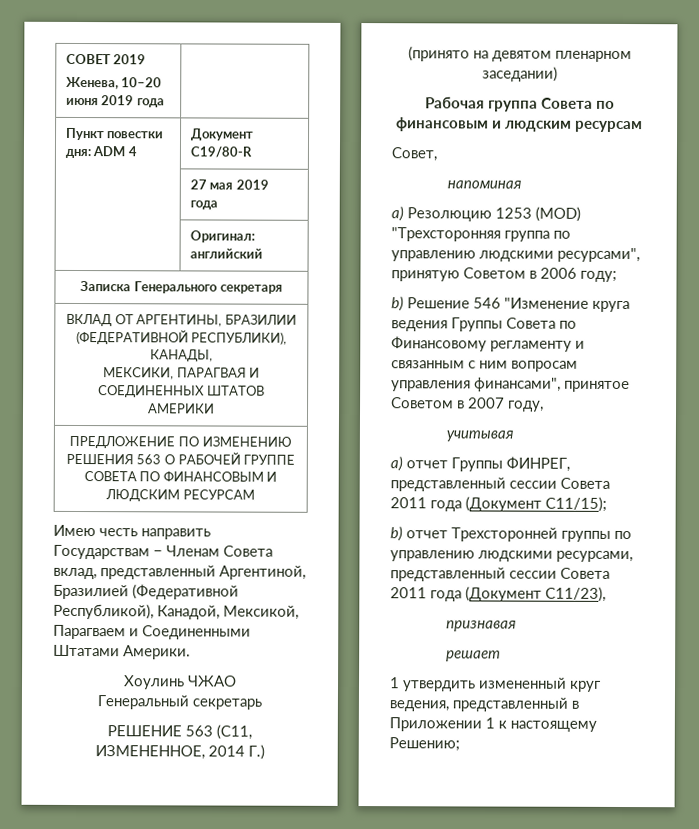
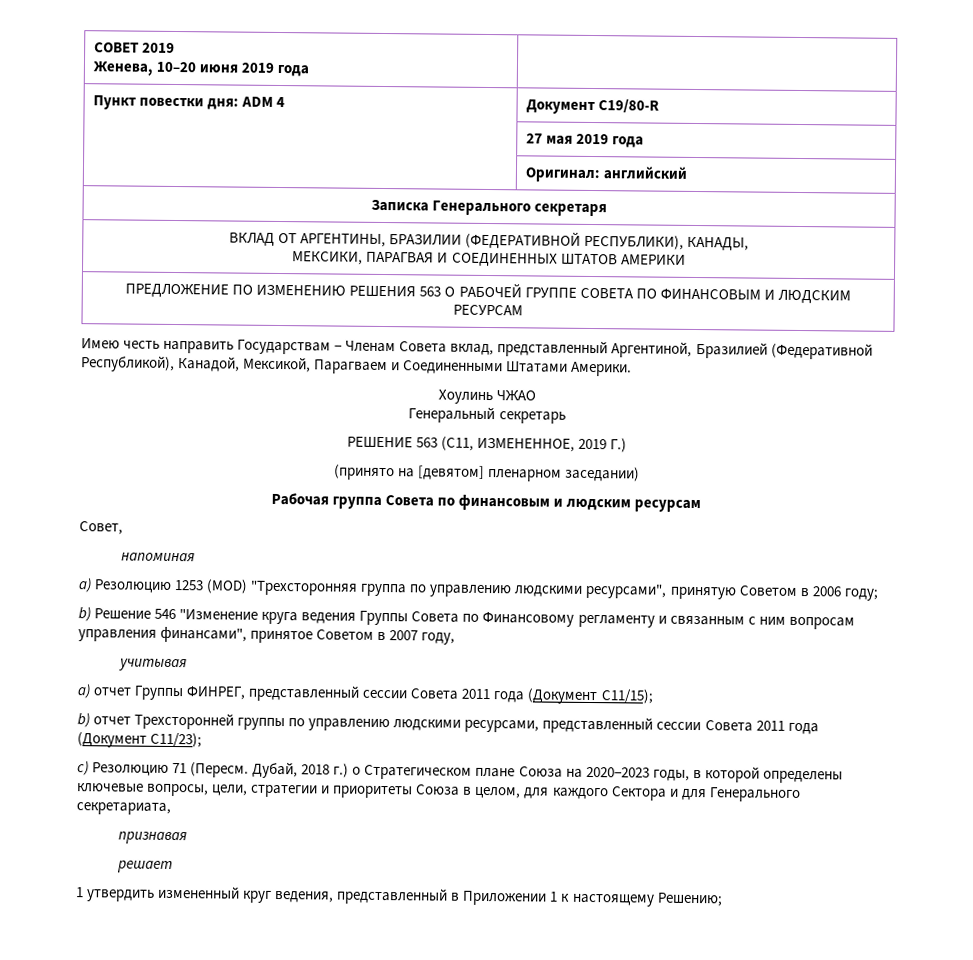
[207,745,245,757] 2014 -> [578,438,608,450] 2019
[491,50,552,62] девятом -> [418,465,485,480] [девятом]
[545,586,606,602] C11/23), -> [150,732,203,748] [77,761,843,784] [76,783,801,803] [76,802,171,815] C11/23); // c) Резолюцию 71 (Пересм. Дубай, 2018 г.) о Стратегическом плане Союза на 2020−2023 годы, в которой определены ключевые вопросы, цели, стратегии и приоритеты Союза в целом, для каждого Сектора и для Генерального секретариата,

